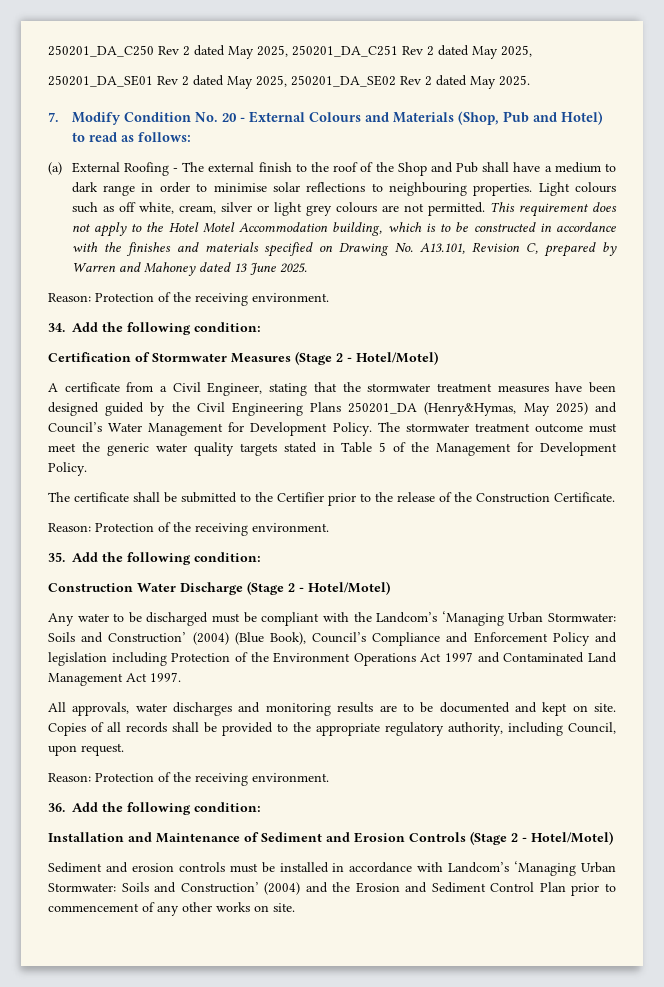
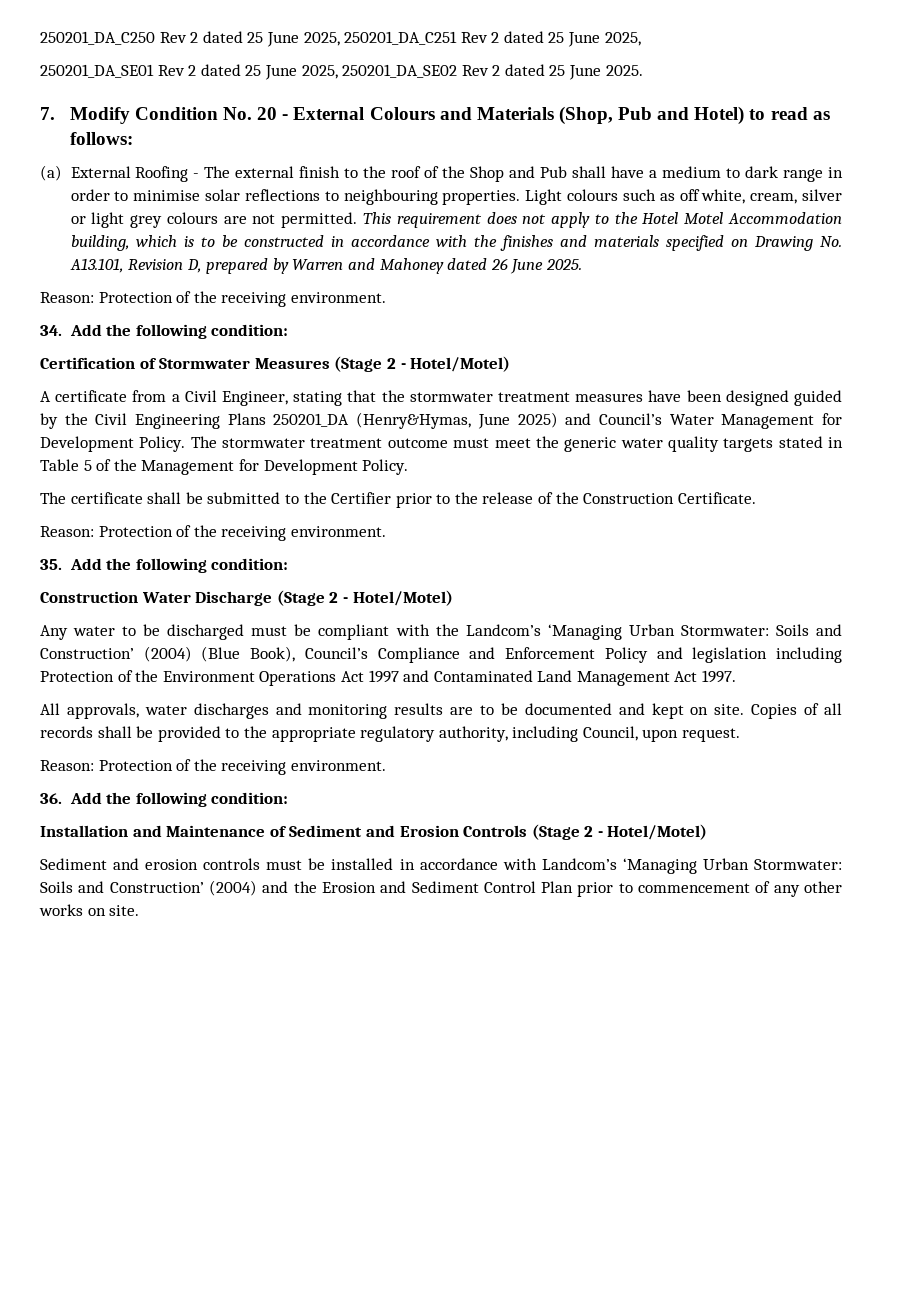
[228,46,254,59] May -> [247,32,299,47] 25 June
[472,46,498,59] May -> [548,32,601,47] 25 June
[227,76,253,89] May -> [245,65,297,80] 25 June
[470,76,496,89] May -> [549,65,602,80] 25 June
[526,243,539,254] C, -> [186,259,202,273] D,
[233,263,247,272] 13 -> [490,258,508,270] 26
[523,403,550,416] May -> [477,414,510,429] June

